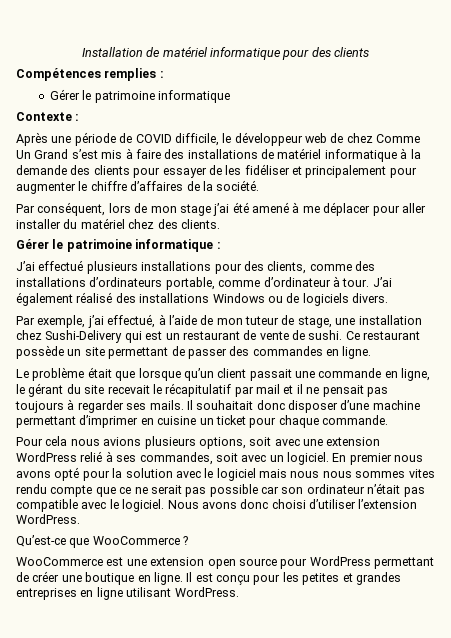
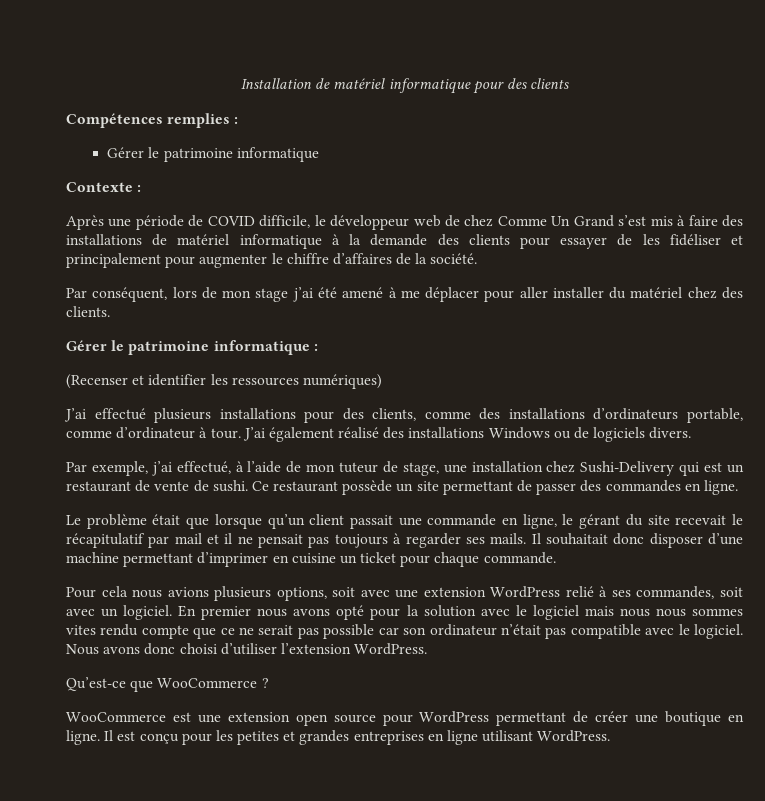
(221, 245) none -> [66,374,382,389] // (Recenser et identifier les ressources numériques)

